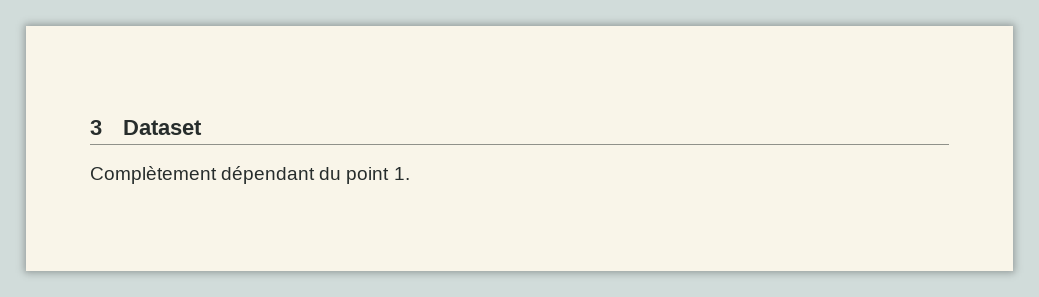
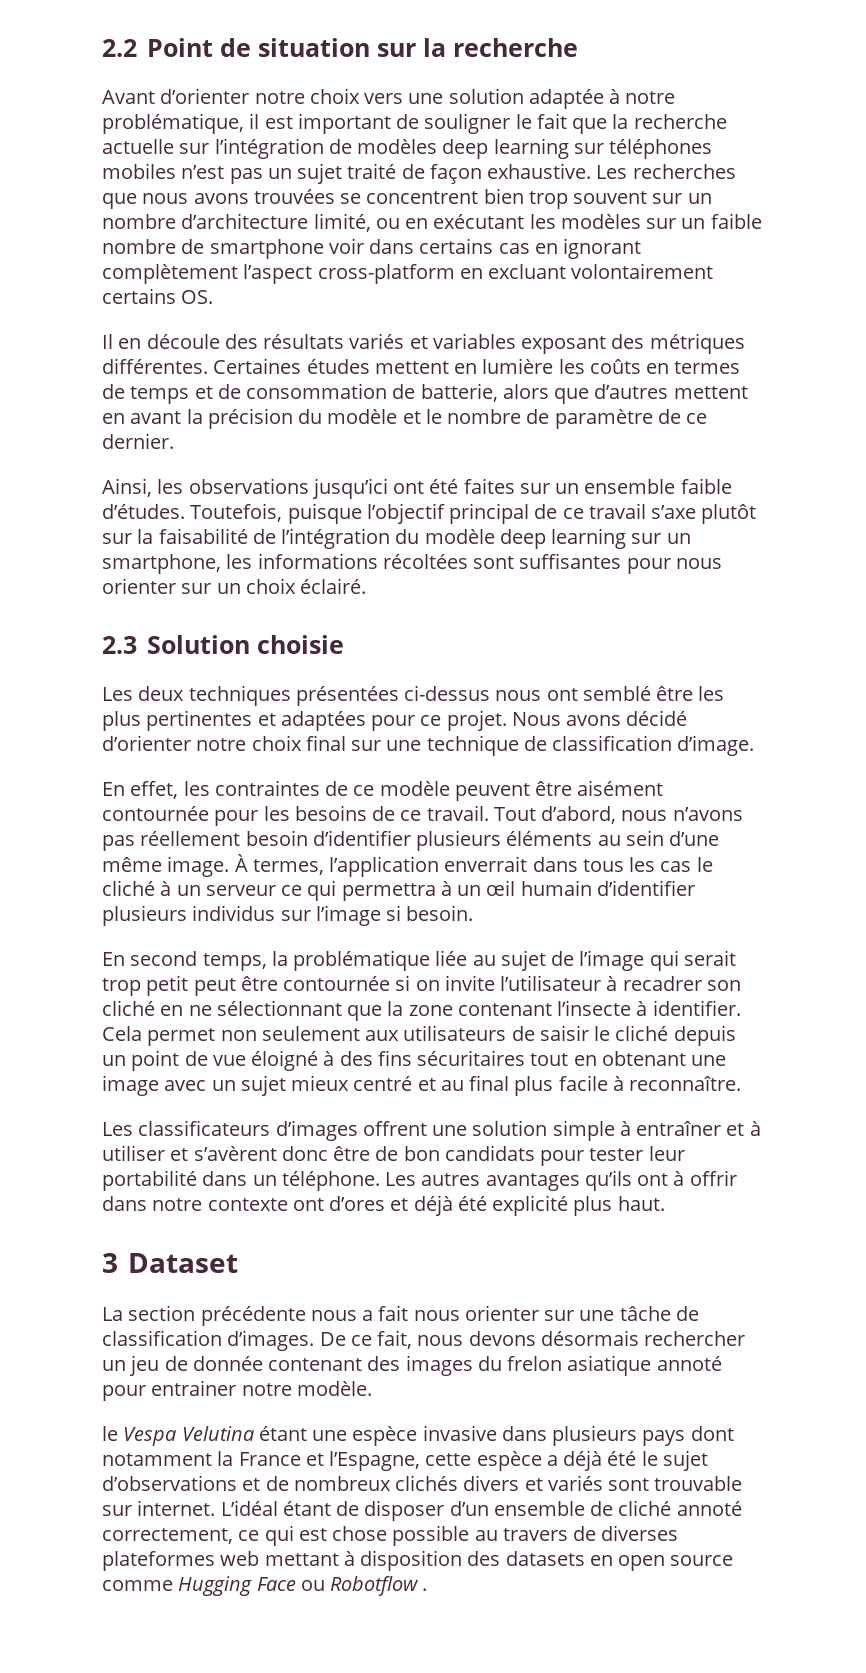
[90,120,203,135] [90,166,410,184] 3 Dataset // Complètement dépendant du point 1. -> [102,38,578,57] [102,88,676,109] [102,113,727,134] [102,138,713,159] [102,163,736,184] [102,188,712,209] [102,213,762,232] [102,238,642,259] [102,263,714,284] [102,288,214,304] [102,333,745,354] [102,358,741,374] [102,383,748,404] [102,408,708,429] [102,433,174,449] [102,478,732,499] [102,503,757,524] [102,528,691,549] [102,553,722,574] [102,578,367,594] [102,635,344,654] [102,685,725,706] [102,710,688,731] [102,735,755,756] [102,780,664,801] [102,805,743,826] [102,830,720,851] [102,854,713,877] [102,880,695,901] [102,905,474,926] [102,950,736,971] [102,975,741,996] [102,1000,741,1021] [102,1025,736,1046] [102,1050,727,1071] [102,1075,742,1096] [102,1120,761,1141] [102,1145,685,1166] [102,1170,737,1191] [102,1195,665,1216] [102,1253,238,1273] [102,1305,699,1326] [102,1330,746,1351] [102,1355,722,1376] [102,1380,372,1401] [102,1425,734,1446] [102,1450,708,1471] [102,1475,743,1491] [102,1500,742,1521] [102,1525,679,1546] [102,1550,734,1571] [102,1576,428,1596] 2.2 Point de situation sur la recherche // Avant d’orienter notre choix vers une solution adaptée à notre problématique, il est important de souligner le fait que la recherche actuelle sur l’intégration de modèles deep learning sur téléphones mobiles n’est pas un sujet traité de façon exhaustive. Les recherches que nous avons trouvées se concentrent bien trop souvent sur un nombre d’architecture limité, ou en exécutant les modèles sur un faible nombre de smartphone voir dans certains cas en ignorant complètement l’aspect cross-platform en excluant volontairement certains OS. // Il en découle des résultats variés et variables exposant des métriques différentes. Certaines études mettent en lumière les coûts en termes de temps et de consommation de batterie, alors que d’autres mettent en avant la précision du modèle et le nombre de paramètre de ce dernier. // Ainsi, les observations jusqu’ici ont été faites sur un ensemble faible d’études. Toutefois, puisque l’objectif principal de ce travail s’axe plutôt sur la faisabilité de l’intégration du modèle deep learning sur un smartphone, les informations récoltées sont suffisantes pour nous orienter sur un choix éclairé. // 2.3 Solution choisie // Les deux techniques présentées ci-dessus nous ont semblé être les plus pertinentes et adaptées pour ce projet. Nous avons décidé d’orienter notre choix final sur une technique de classification d’image. // En effet, les contraintes de ce modèle peuvent être aisément contournée pour les besoins de ce travail. Tout d’abord, nous n’avons pas réellement besoin d’identifier plusieurs éléments au sein d’une même image. À termes, l’application enverrait dans tous les cas le cliché à un serveur ce qui permettra à un œil humain d’identifier plusieurs individus sur l’image si besoin. // En second temps, la problématique liée au sujet de l’image qui serait trop petit peut être contournée si on invite l’utilisateur à recadrer son cliché en ne sélectionnant que la zone contenant l’insecte à identifier. Cela permet non seulement aux utilisateurs de saisir le cliché depuis un point de vue éloigné à des fins sécuritaires tout en obtenant une image avec un sujet mieux centré et au final plus facile à reconnaître. // Les classificateurs d’images offrent une solution simple à entraîner et à utiliser et s’avèrent donc être de bon candidats pour tester leur portabilité dans un téléphone. Les autres avantages qu’ils ont à offrir dans notre contexte ont d’ores et déjà été explicité plus haut. // 3 Dataset // La section précédente nous a fait nous orienter sur une tâche de classification d’images. De ce fait, nous devons désormais rechercher un jeu de donnée contenant des images du frelon asiatique annoté pour entrainer notre modèle. // le Vespa Velutina étant une espèce invasive dans plusieurs pays dont notamment la France et l’Espagne, cette espèce a déjà été le sujet d’observations et de nombreux clichés divers et variés sont trouvable sur internet. L’idéal étant de disposer d’un ensemble de cliché annoté correctement, ce qui est chose possible au travers de diverses plateformes web mettant à disposition des datasets en open source comme Hugging Face ou Robotflow .

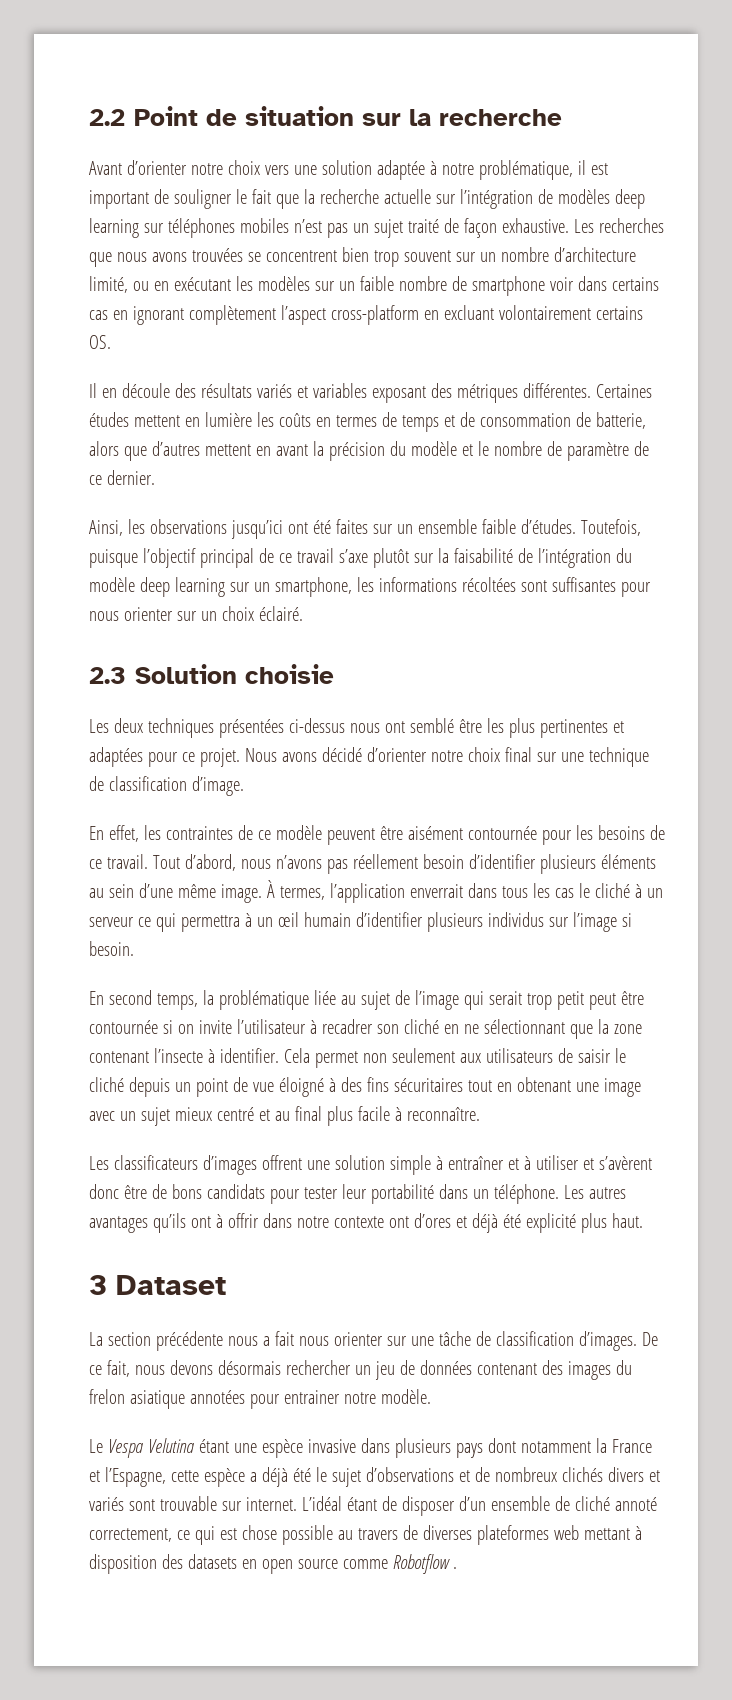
[403,1146,440,1161] bon -> [171,1184,202,1199] bons
[192,1356,263,1371] donnée -> [419,1360,472,1375] données
[656,1356,722,1371] annoté -> [189,1390,245,1404] annotées
[102,1426,118,1441] le -> [89,1439,103,1453] Le
[178,1576,325,1596] Hugging Face ou -> (388, 1564) none

